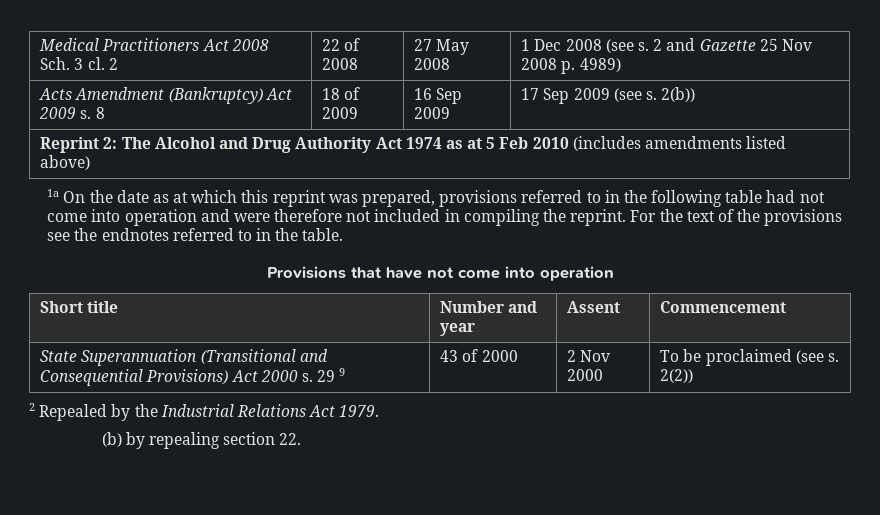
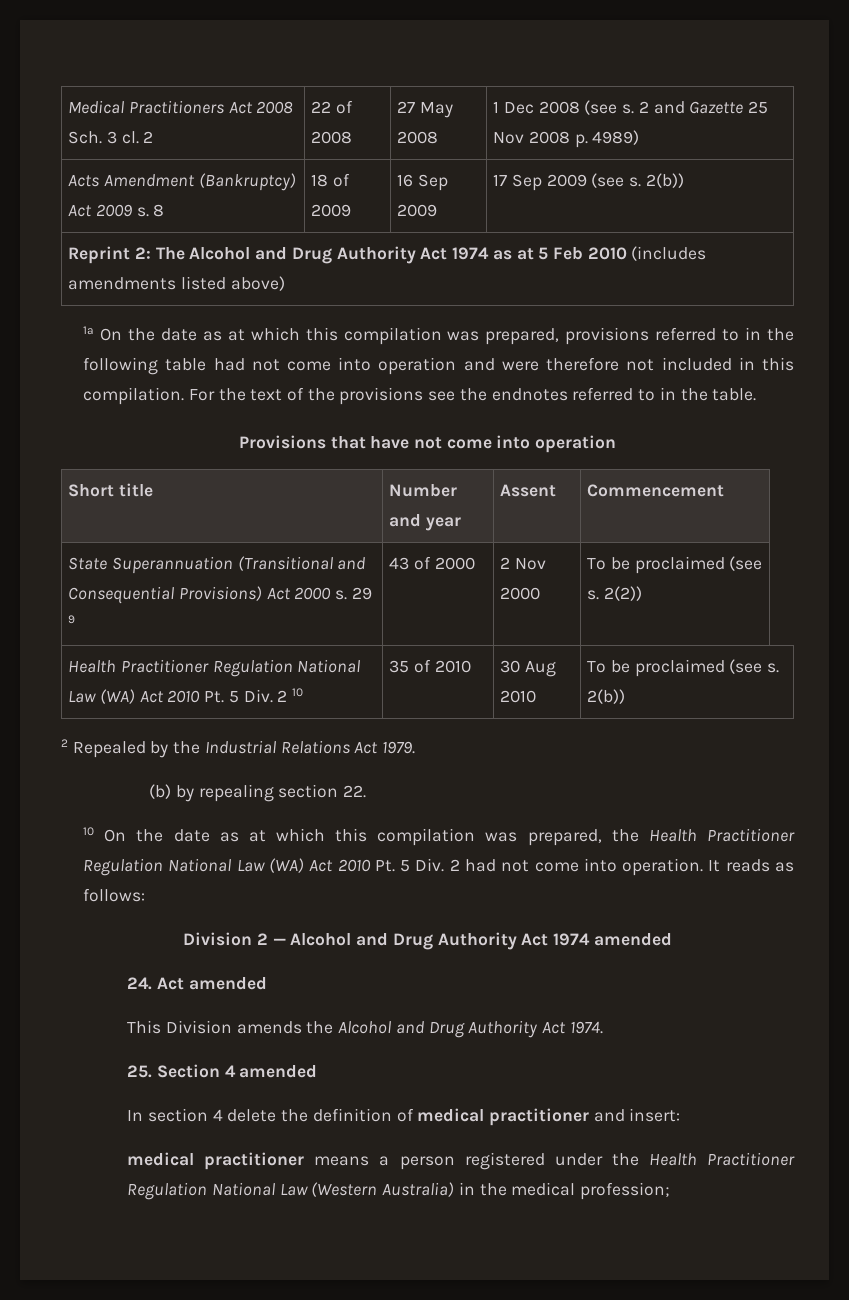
[272,190,326,207] reprint -> [343,327,442,345] compilation
[463,209,627,226] compiling the reprint. -> [762,357,795,371] [83,387,185,405] this compilation.
(694, 376) none -> [68,659,361,677] [68,688,304,704] [389,659,471,673] [500,660,556,677] [500,690,537,703] [587,659,780,677] [587,689,626,704] // Health Practitioner Regulation National Law (WA) Act 2010 Pt. 5 Div. 2 10 | 35 of 2010 | 30 Aug 2010 | To be proclaimed (see s. 2(b))
(302, 439) none -> [83,827,795,846] [83,858,794,876] [83,888,146,902] [183,932,672,950] [127,977,267,990] [127,1020,603,1038] [127,1064,318,1078] [127,1108,681,1126] [127,1152,795,1170] [127,1182,671,1200] // 10 On the date as at which this compilation was prepared, the Health Practitioner Regulation National Law (WA) Act 2010 Pt. 5 Div. 2 had not come into operation. It reads as follows: // Division 2 — Alcohol and Drug Authority Act 1974 amended // 24. Act amended // This Division amends the Alcohol and Drug Authority Act 1974. // 25. Section 4 amended // In section 4 delete the definition of medical practitioner and insert: // medical practitioner means a person registered under the Health Practitioner Regulation National Law (Western Australia) in the medical profession;

